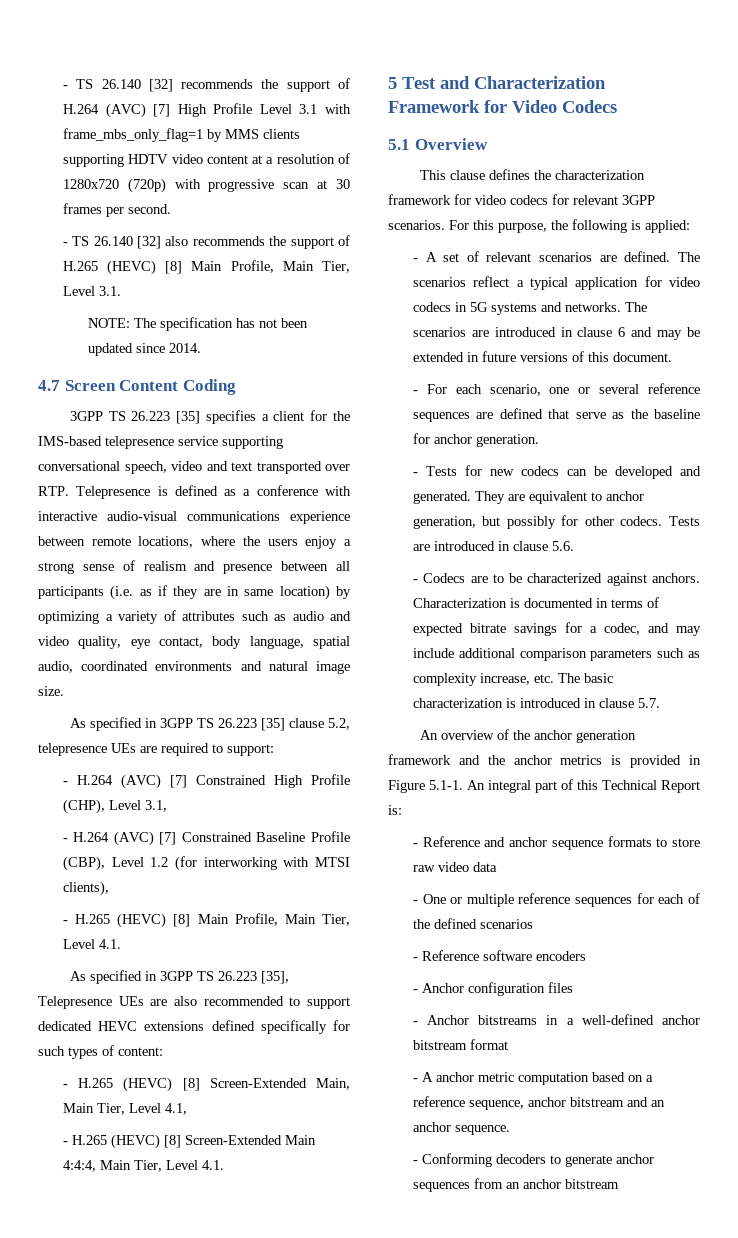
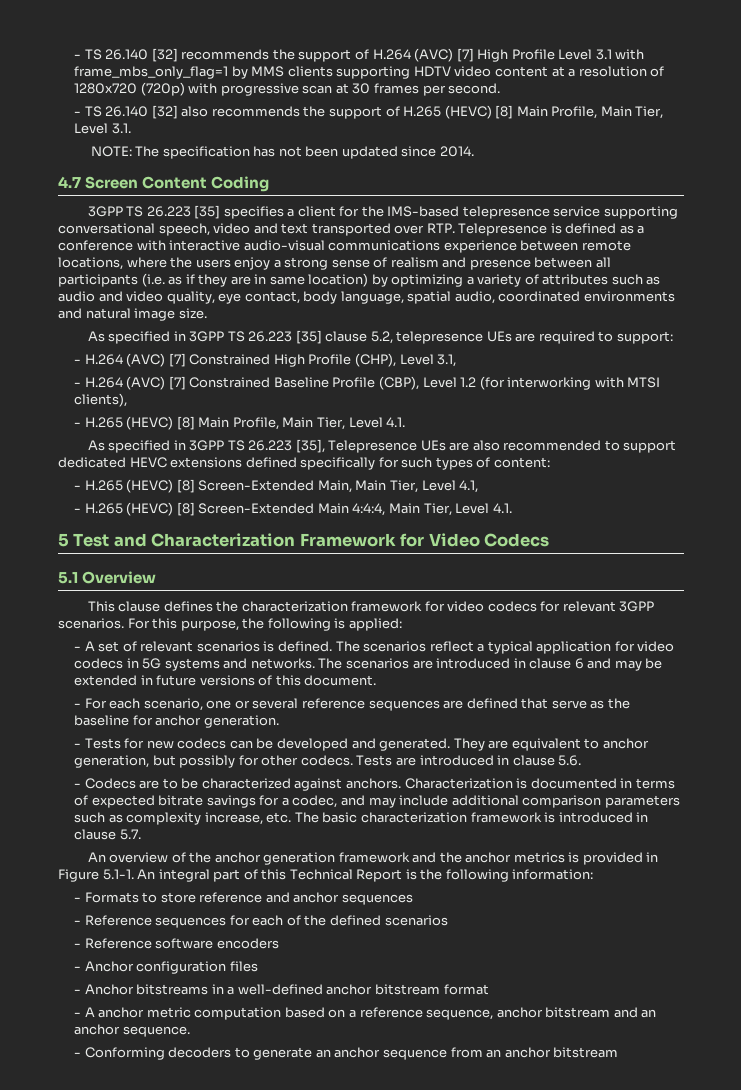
[599,255,617,262] are -> [263,641,275,652] is
(503, 703) none -> [470,812,542,823] framework
[388,805,402,815] [412,836,700,850] [412,862,497,872] [412,893,571,907] is: // - Reference and anchor sequence formats to store raw video data // - One or multiple reference -> [405,869,594,882] [74,892,413,905] [74,915,152,926] is the following information: // - Formats to store reference and anchor sequences // - Reference
[615,1154,654,1164] [412,1182,470,1192] anchor sequences -> [315,1047,447,1060] an anchor sequence

